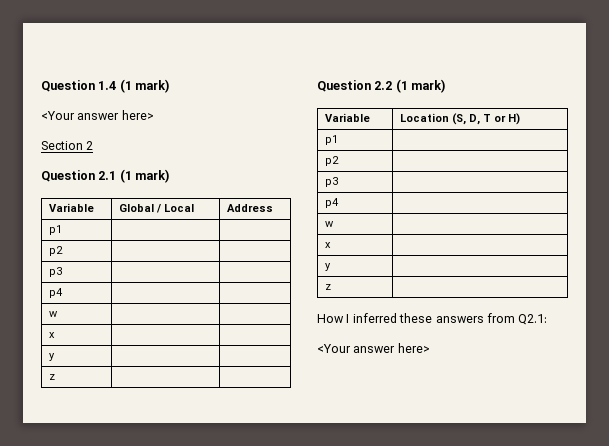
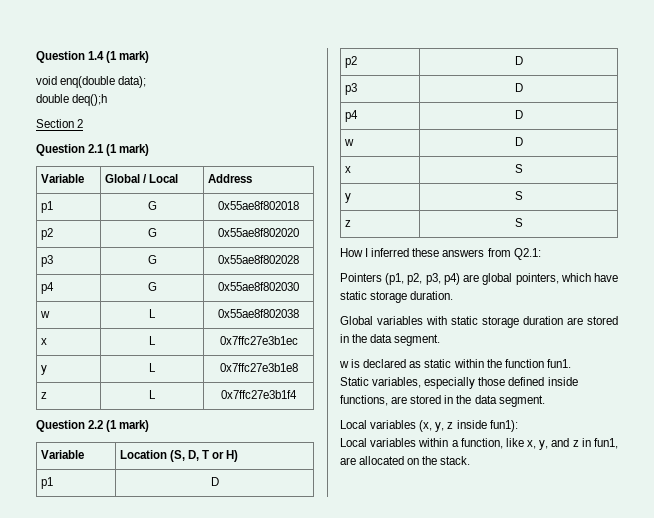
[41,110,154,120] <Your answer here> -> [36,76,147,88] [36,94,108,106] void enq(double data); // double deq();h
[48,246,63,256] [48,267,62,277] [48,288,63,298] [48,311,58,317] [48,332,55,338] [48,353,55,361] [48,374,55,380] | // p2 | | // p3 | | // p4 | | // w | | // x | | // y | | // z | | -> [147,201,157,210] [218,201,299,210] [40,228,53,240] [147,228,157,237] [218,228,299,237] [40,255,53,267] [147,255,157,264] [218,255,299,264] [40,282,54,294] [147,282,157,291] [218,282,299,291] [39,311,50,318] [149,309,156,318] [218,309,299,318] [40,338,47,345] [149,336,156,345] [219,336,298,345] [40,365,47,375] [149,363,156,372] [219,363,298,372] [40,392,47,399] [149,390,156,399] [221,390,297,399] G | 0x55ae8f802018 // p2 | G | 0x55ae8f802020 // p3 | G | 0x55ae8f802028 // p4 | G | 0x55ae8f802030 // w | L | 0x55ae8f802038 // x | L | 0x7ffc27e3b1ec // y | L | 0x7ffc27e3b1e8 // z | L | 0x7ffc27e3b1f4
[324,156,339,166] [324,177,338,187] [324,198,339,208] [324,221,334,227] [324,242,331,248] [324,263,331,271] [324,284,331,290] // p2 | // p3 | // p4 | // w | // x | // y | // z | -> [210,477,219,486] [344,56,357,68] [514,56,523,65] [344,83,357,95] [514,83,523,92] [344,110,358,122] [514,110,523,119] [343,139,354,146] [514,137,523,146] [344,166,351,173] [514,164,523,173] [344,193,351,203] [514,191,523,200] [344,220,351,227] [514,218,523,227] D // p2 | D // p3 | D // p4 | D // w | D // x | S // y | S // z | S
[317,343,430,353] <Your answer here> -> [340,273,618,285] [340,291,454,303] [340,316,618,328] [340,334,441,346] [339,359,571,368] [340,377,578,389] [340,395,545,407] [340,420,518,432] [340,438,618,450] [340,456,471,465] Pointers (p1, p2, p3, p4) are global pointers, which have static storage duration. // Global variables with static storage duration are stored in the data segment. // w is declared as static within the function fun1. // Static variables, especially those defined inside functions, are stored in the data segment. // Local variables (x, y, z inside fun1): // Local variables within a function, like x, y, and z in fun1, are allocated on the stack.

